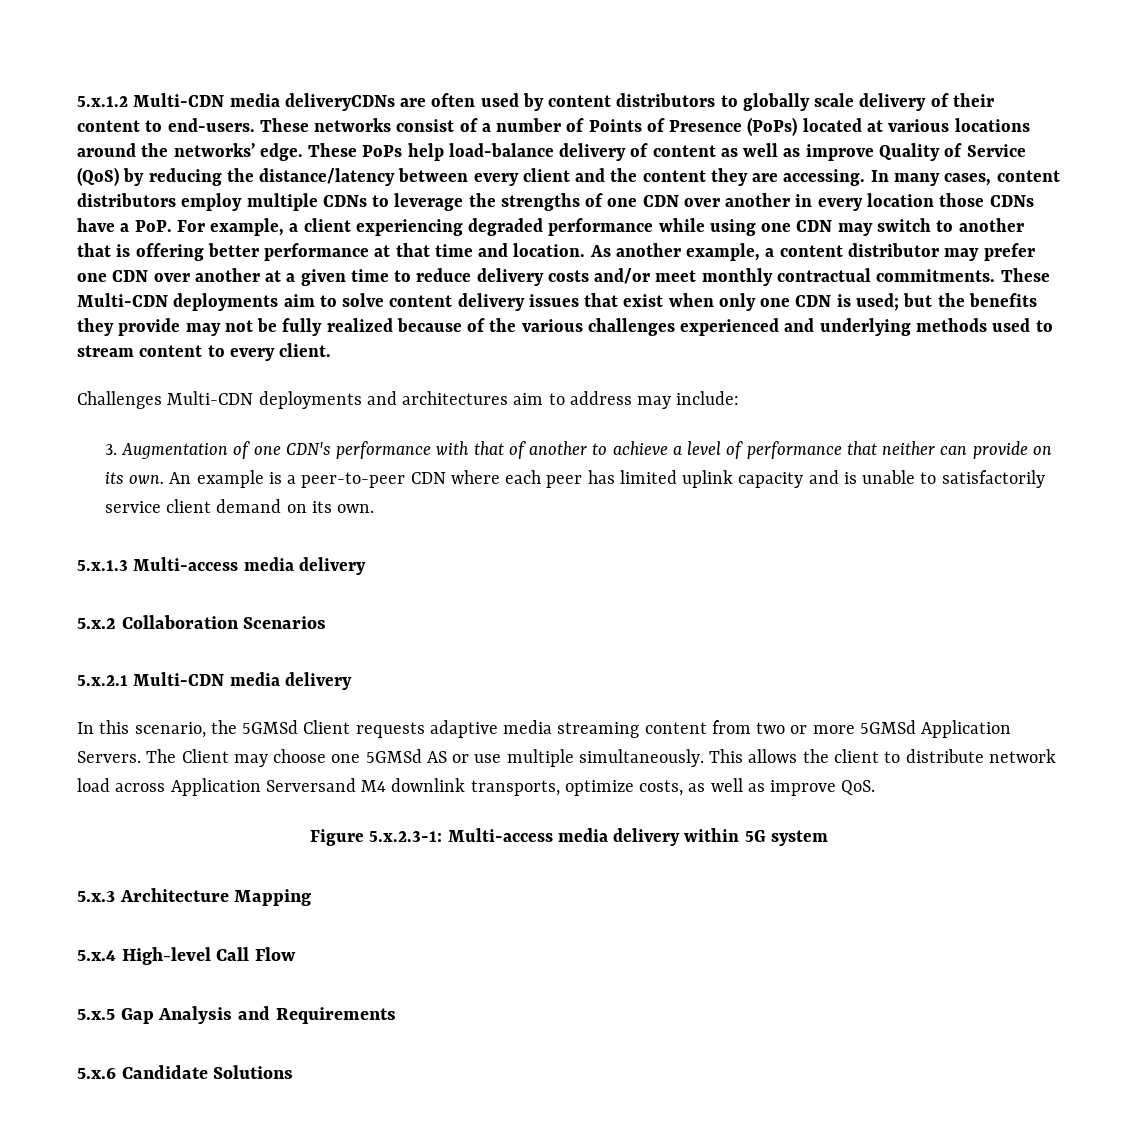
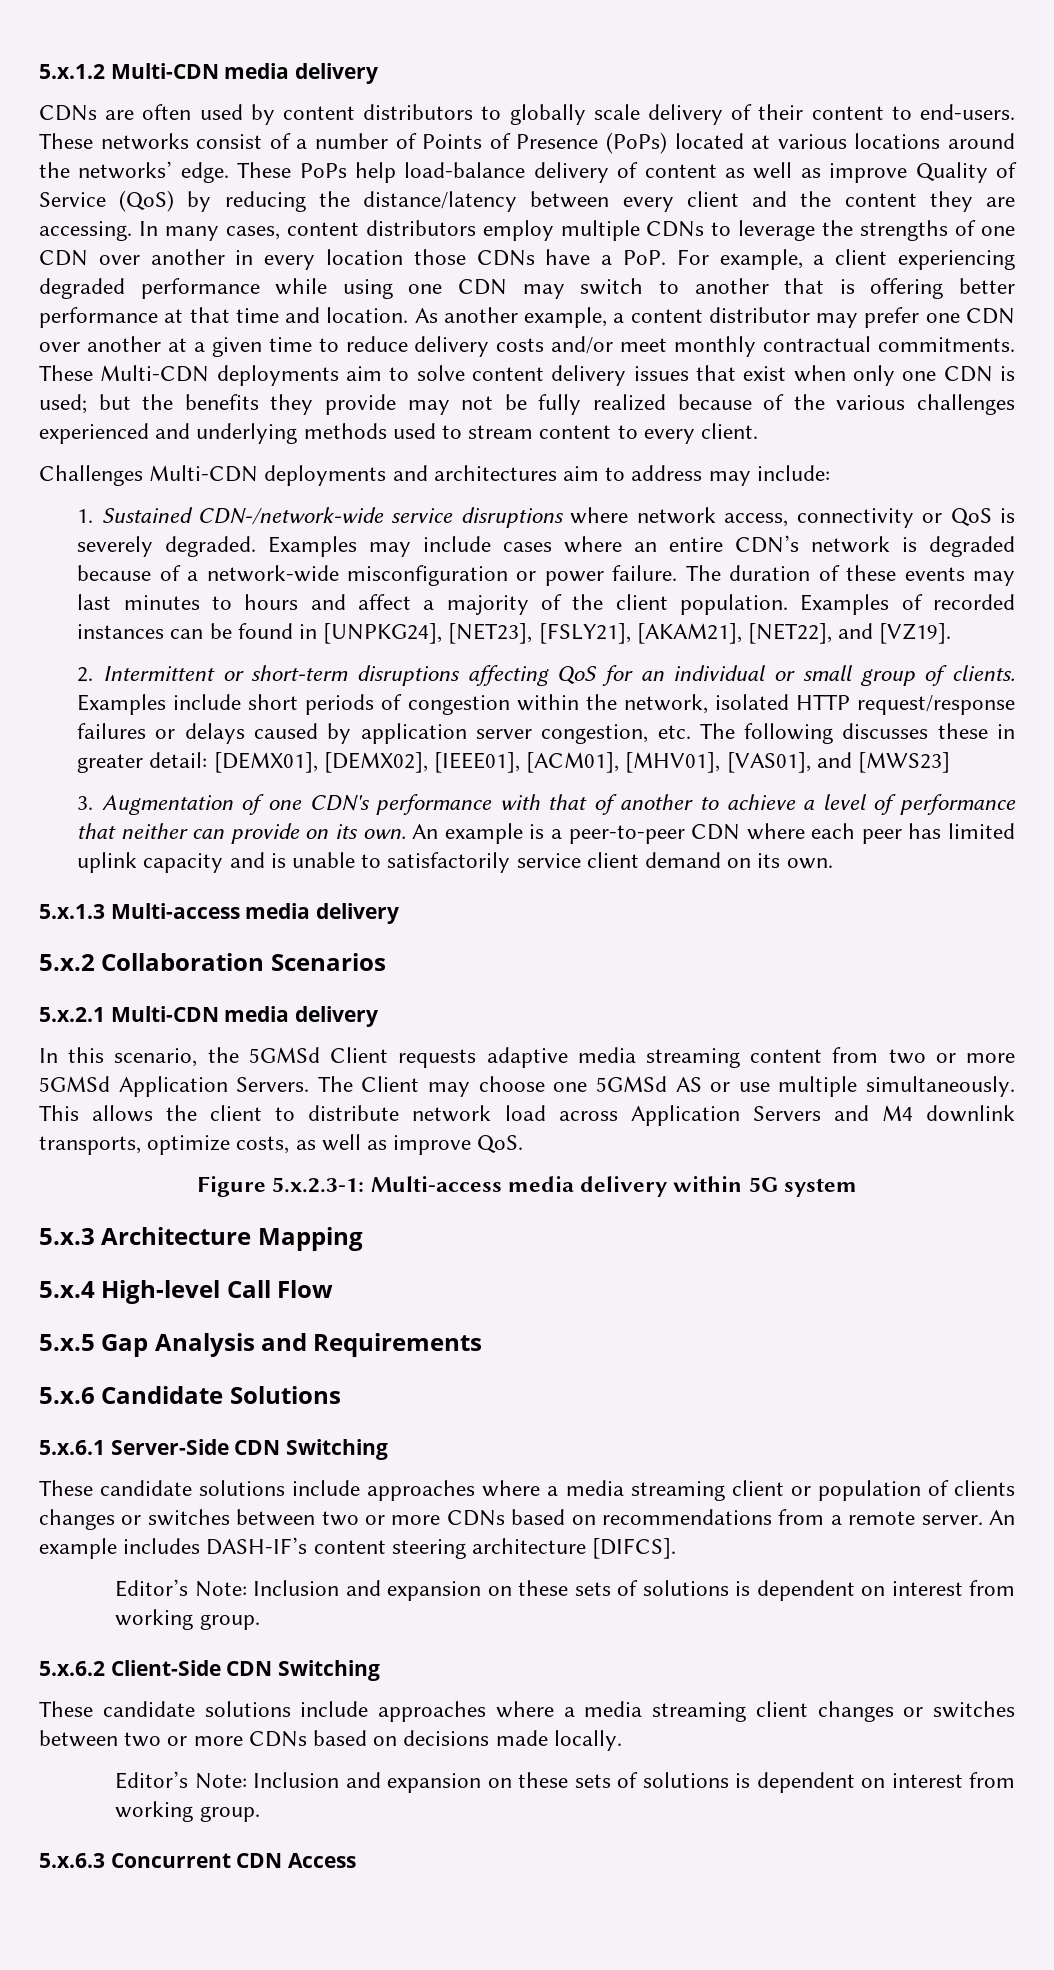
[284,93,395,111] deliveryCDNs -> [295,63,379,84] [39,105,97,121] delivery // CDNs
(740, 398) none -> [77,507,1015,528] [77,535,1015,557] [77,565,1016,586] [77,594,1015,615] [77,623,952,644] [77,665,1016,686] [77,694,1016,715] [77,723,1015,744] [77,752,951,773] // 1. Sustained CDN-/network-wide service disruptions where network access, connectivity or QoS is severely degraded. Examples may include cases where an entire CDN’s network is degraded because of a network-wide misconfiguration or power failure. The duration of these events may last minutes to hours and affect a majority of the client population. Examples of recorded instances can be found in [UNPKG24], [NET23], [FSLY21], [AKAM21], [NET22], and [VZ19]. // 2. Intermittent or short-term disruptions affecting QoS for an individual or small group of clients. Examples include short periods of congestion within the network, isolated HTTP request/response failures or delays caused by application server congestion, etc. The following discusses these in greater detail: [DEMX01], [DEMX02], [IEEE01], [ACM01], [MHV01], [VAS01], and [MWS23]
[265,778,356,792] Serversand -> [752,1105,869,1121] Servers and
(294, 1072) none -> [39,1439,389,1460] [39,1480,1016,1501] [39,1509,1015,1530] [39,1537,677,1559] [115,1579,1016,1601] [115,1609,260,1630] [39,1660,381,1681] [39,1701,1015,1722] [39,1730,622,1751] [115,1771,1016,1793] [115,1801,260,1822] [39,1853,357,1868] // 5.x.6.1 Server-Side CDN Switching // These candidate solutions include approaches where a media streaming client or population of clients changes or switches between two or more CDNs based on recommendations from a remote server. An example includes DASH-IF’s content steering architecture [DIFCS]. // Editor’s Note: Inclusion and expansion on these sets of solutions is dependent on interest from working group. // 5.x.6.2 Client-Side CDN Switching // These candidate solutions include approaches where a media streaming client changes or switches between two or more CDNs based on decisions made locally. // Editor’s Note: Inclusion and expansion on these sets of solutions is dependent on interest from working group. // 5.x.6.3 Concurrent CDN Access

